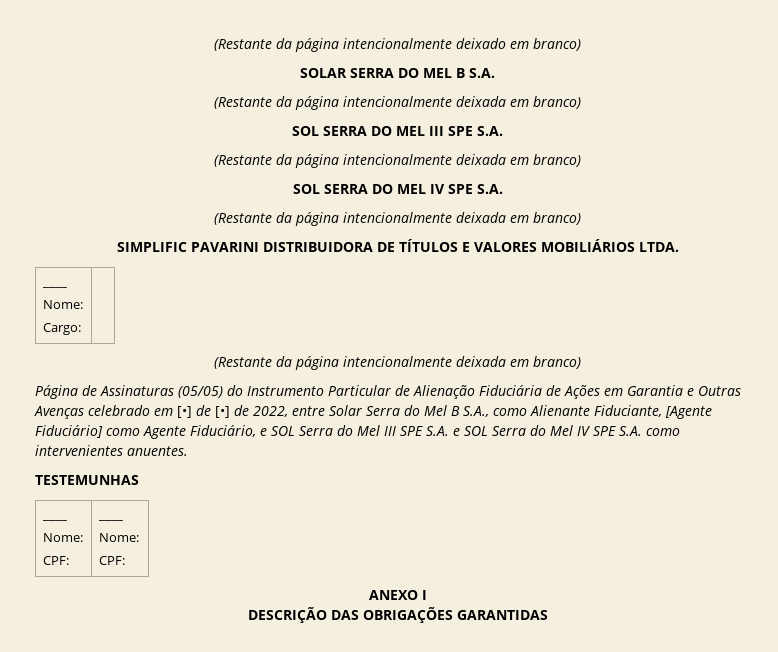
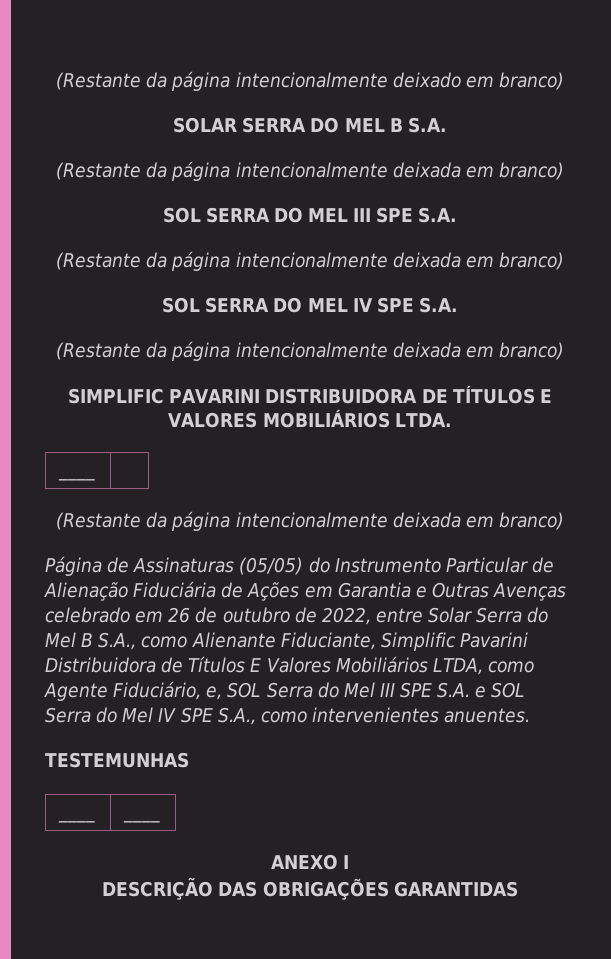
[42,300,83,309] [42,323,81,335] // Nome: // Cargo: -> (96, 478) none
[177,405,230,418] [•] de [•] -> [168,607,290,623] 26 de outubro
[665,406,712,419] [35,425,103,438] [Agente Fiduciário] -> [380,632,528,651] [45,656,483,675] Simplific Pavarini Distribuidora de Títulos E Valores Mobiliários LTDA,
[260,428,267,436] e -> [206,686,223,700] e,
[619,426,642,436] S.A. -> [217,707,256,725] S.A.,
[42,533,83,542] [42,556,69,565] [97,519,123,521] [98,533,139,542] [98,556,125,565] // Nome: // CPF: | ____ // Nome: // CPF: -> [123,818,161,823] | ____

